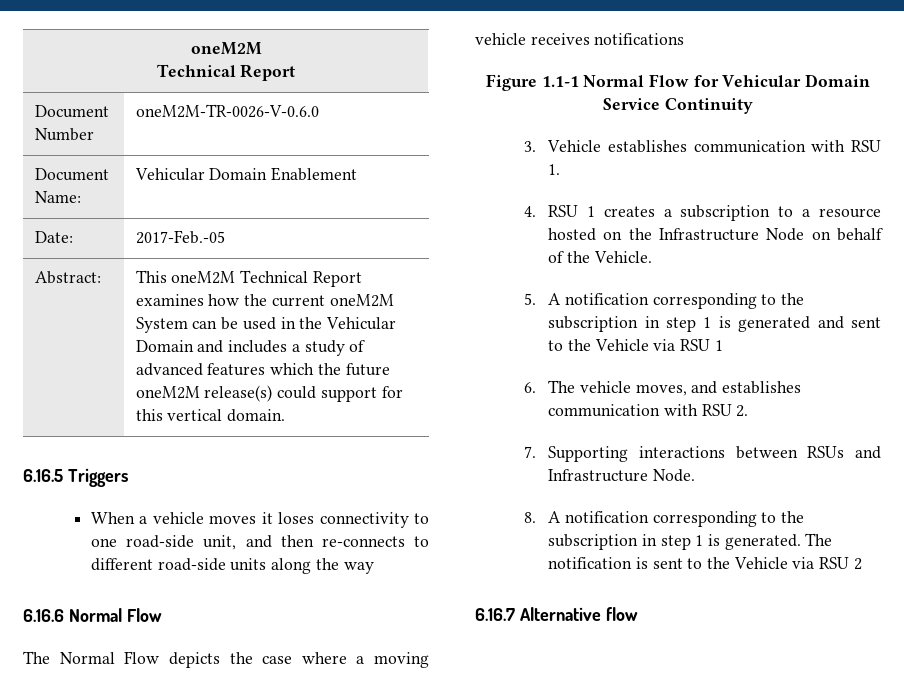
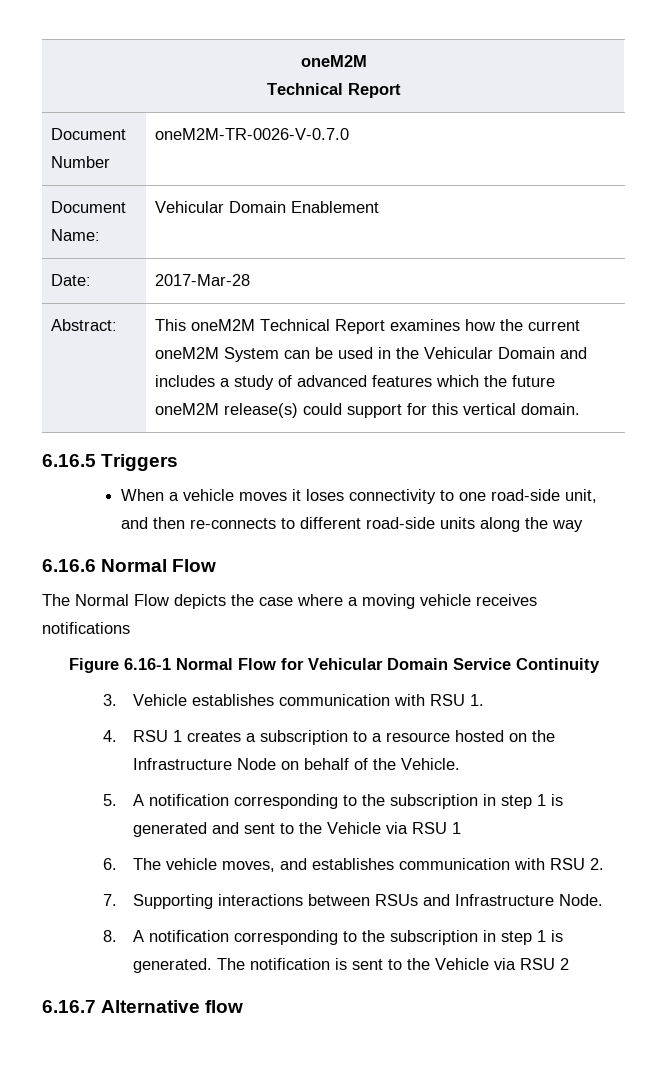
[135,104,319,118] oneM2M-TR-0026-V-0.6.0 -> [154,128,349,140] oneM2M-TR-0026-V-0.7.0
[135,230,225,244] 2017-Feb.-05 -> [154,274,250,286] 2017-Mar-28
[541,76,579,87] 1.1-1 -> [123,658,171,670] 6.16-1

